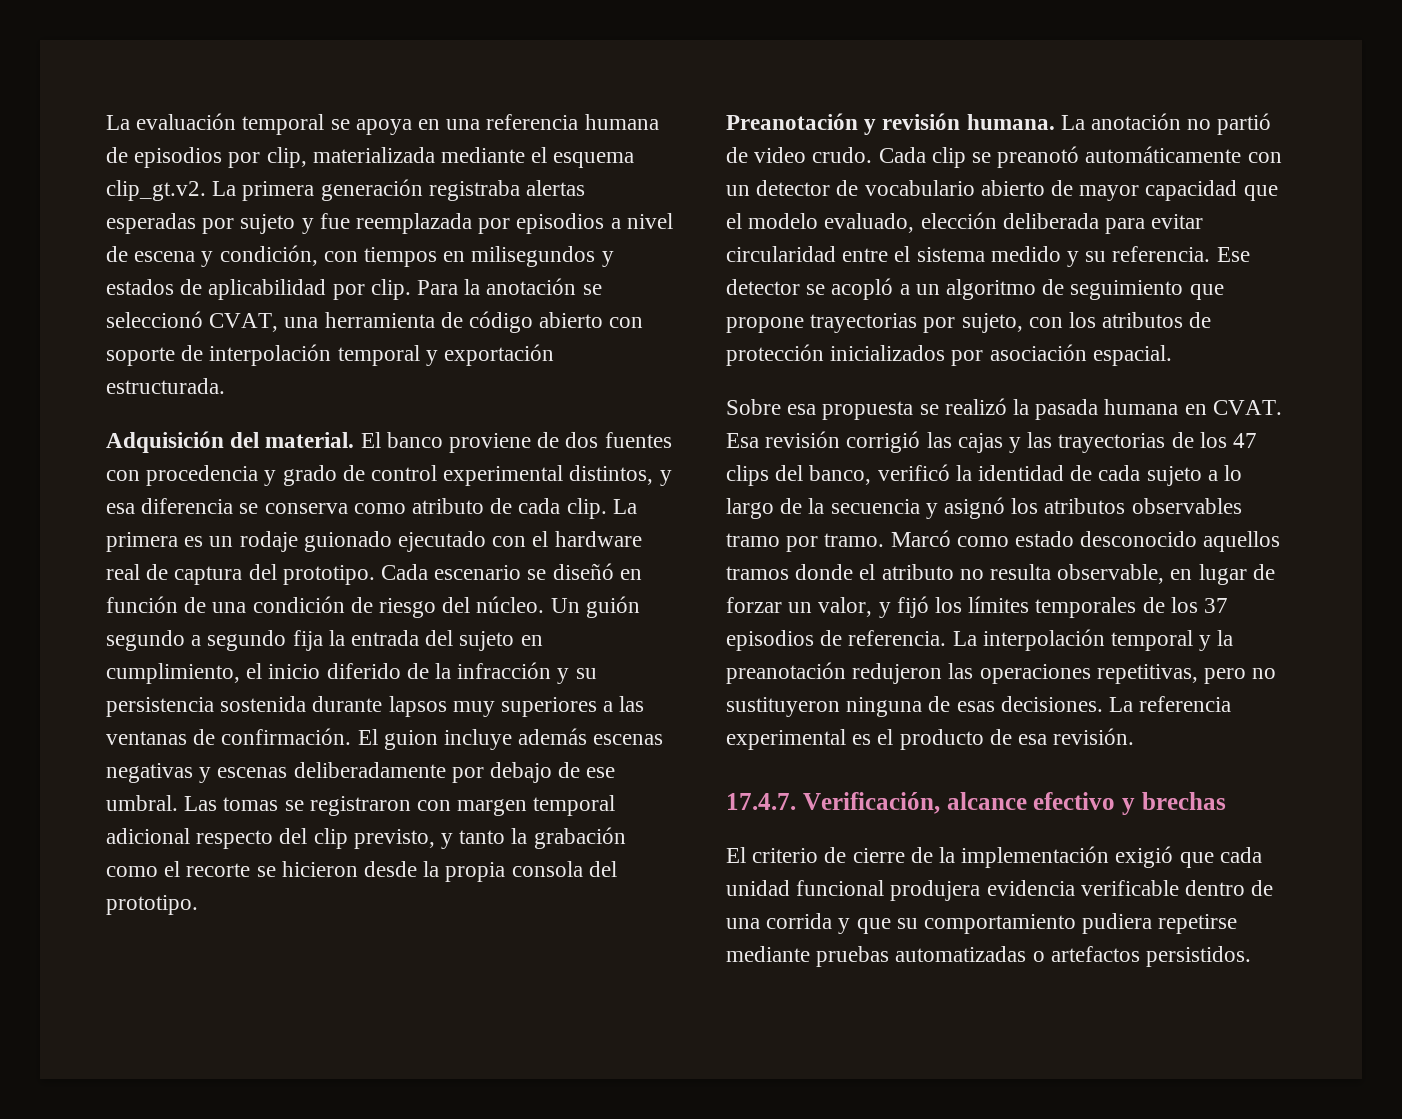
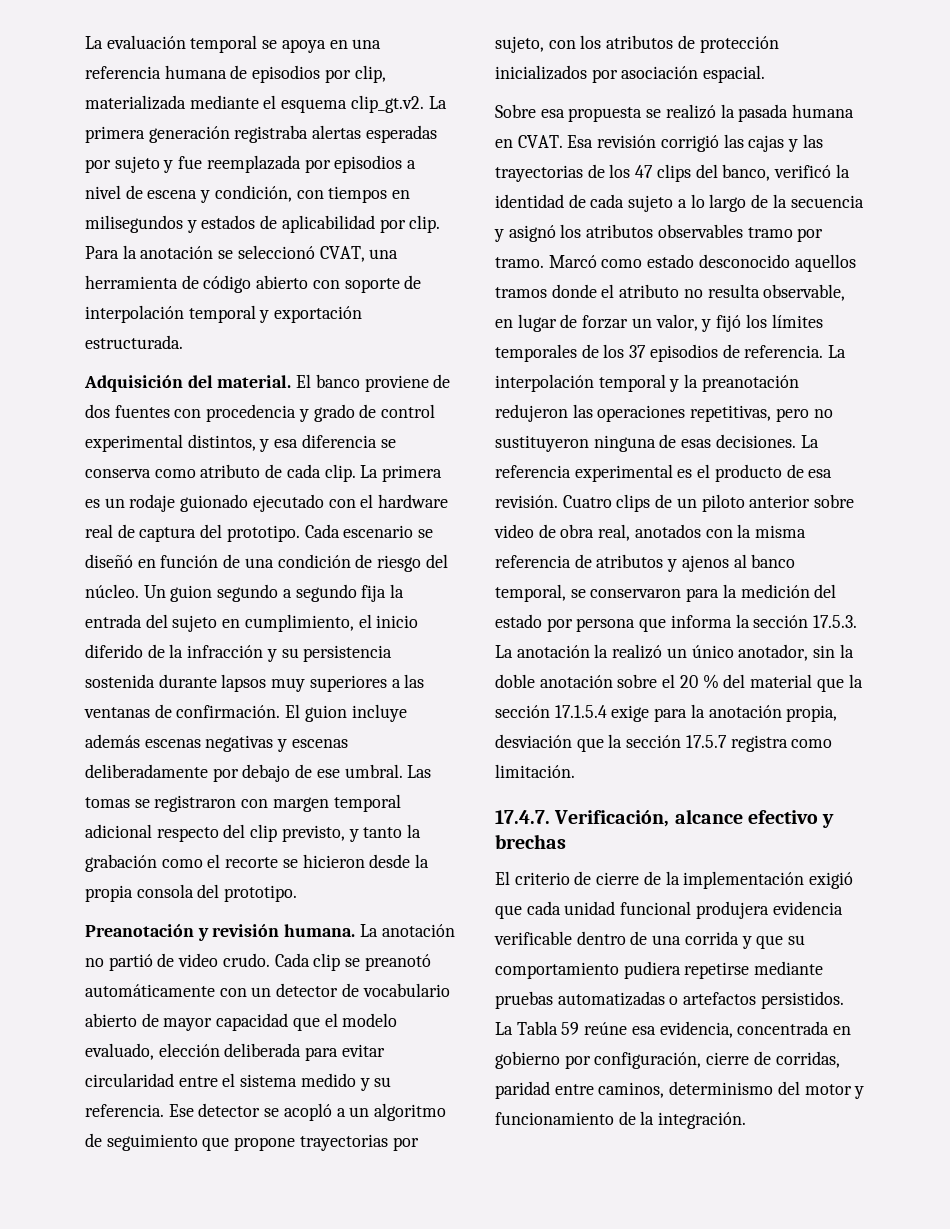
[585,596,640,618] guión -> [170,585,213,602] guion
(1135, 736) none -> [562,494,855,512] [494,524,807,541] [495,554,796,572] [495,584,837,602] [495,614,858,632] [495,644,854,661] [495,674,863,692] [495,704,838,722] [495,734,833,752] [495,764,575,778] Cuatro clips de un piloto anterior sobre video de obra real, anotados con la misma referencia de atributos y ajenos al banco temporal, se conservaron para la medición del estado por persona que informa la sección 17.5.3. La anotación la realizó un único anotador, sin la doble anotación sobre el 20 % del material que la sección 17.1.5.4 exige para la anotación propia, desviación que la sección 17.5.7 registra como limitación.
(1252, 956) none -> [495,1021,852,1038] [495,1051,840,1069] [495,1081,865,1099] [495,1111,747,1129] La Tabla 59 reúne esa evidencia, concentrada en gobierno por configuración, cierre de corridas, paridad entre caminos, determinismo del motor y funcionamiento de la integración.

